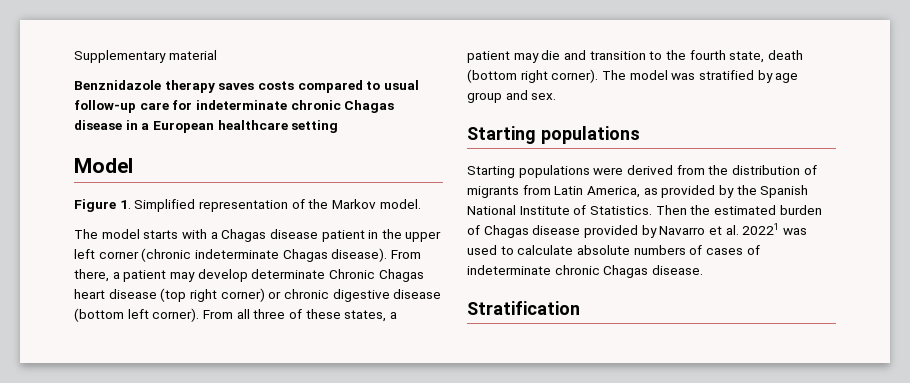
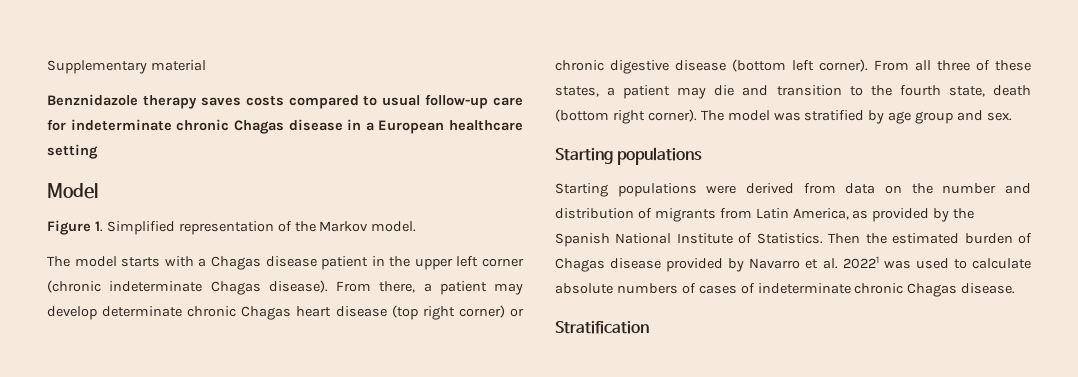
[328,269,375,279] Chronic -> [187,306,237,317] chronic
[708,165,729,175] the -> [845,183,1031,194] data on the number and

